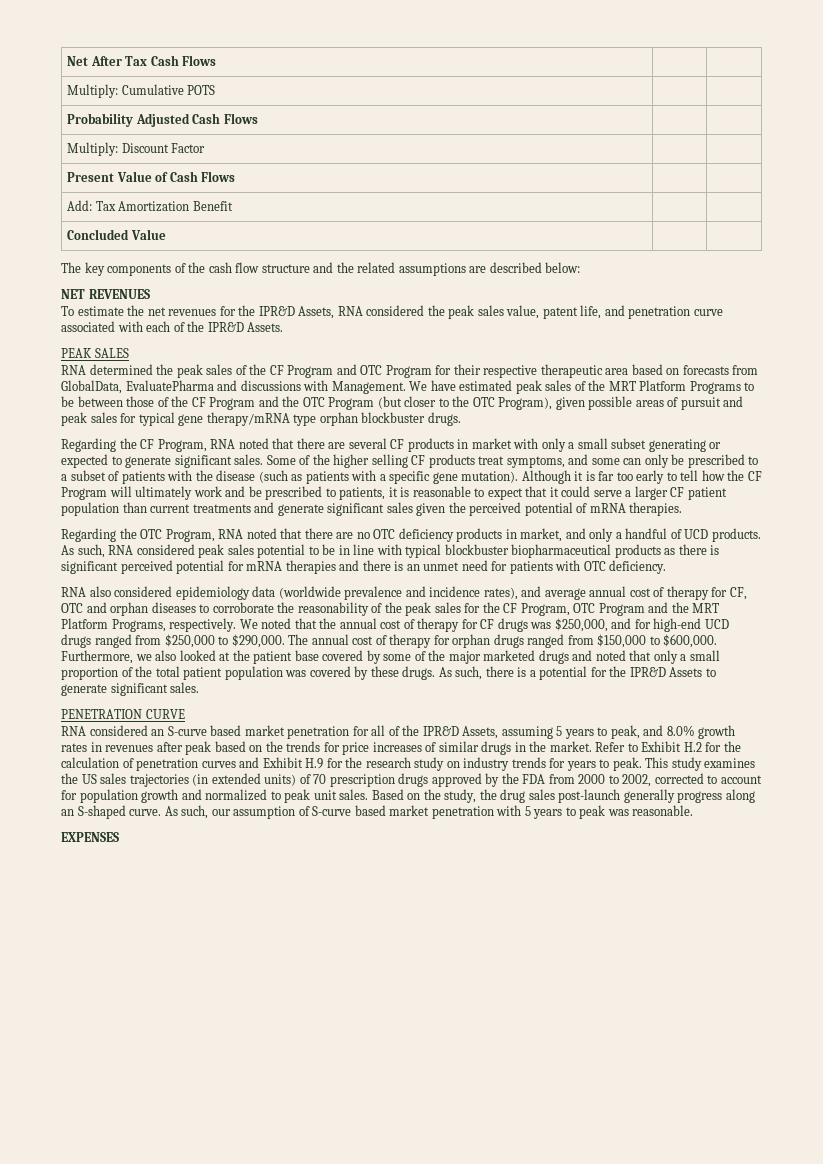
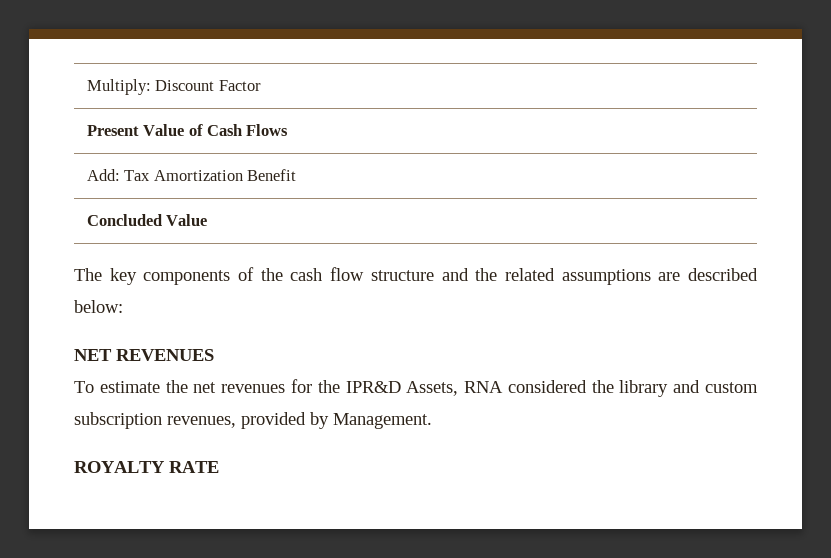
[67,55,217,66] [67,84,216,98] [67,113,258,127] Net After Tax Cash Flows | | // Multiply: Cumulative POTS | | // Probability Adjusted Cash Flows | | // -> (86, 87) none
[448,305,723,319] [61,321,284,332] [61,348,129,358] [61,364,759,378] [61,380,755,394] [61,396,744,410] [61,412,461,426] [61,438,722,452] [61,454,759,468] [61,470,762,484] [61,486,727,500] [61,502,683,516] [61,528,761,542] [61,544,720,558] [61,560,667,574] [61,586,747,600] [61,602,720,616] [61,618,729,632] [61,634,718,648] [61,650,720,664] [61,666,716,680] [61,682,200,696] [61,709,185,719] [61,725,736,739] [61,741,741,755] [61,757,756,771] [61,773,762,787] [61,789,755,803] [61,805,694,819] [61,832,119,842] peak sales value, patent life, and penetration curve associated with each of the IPR&D Assets. // PEAK SALES // RNA determined the peak sales of the CF Program and OTC Program for their respective therapeutic area based on forecasts from GlobalData, EvaluatePharma and discussions with Management. We have estimated peak sales of the MRT Platform Programs to be between those of the CF Program and the OTC Program (but closer to the OTC Program), given possible areas of pursuit and peak sales for typical gene therapy/mRNA type orphan blockbuster drugs. // Regarding the CF Program, RNA noted that there are several CF products in market with only a small subset generating or expected to generate significant sales. Some of the higher selling CF products treat symptoms, and some can only be prescribed to a subset of patients with the disease (such as patients with a specific gene mutation). Although it is far too early to tell how the CF Program will ultimately work and be prescribed to patients, it is reasonable to expect that it could serve a larger CF patient population than current treatments and generate significant sales given the perceived potential of mRNA therapies. // Regarding the OTC Program, RNA noted that there are no OTC deficiency products in market, and only a handful of UCD products. As such, RNA considered peak sales potential to be in line with typical blockbuster biopharmaceutical products as there is significant perceived potential for mRNA therapies and there is an unmet need for patients with OTC deficiency. // RNA also considered epidemiology data (worldwide prevalence and incidence rates), and average annual cost of therapy for CF, OTC and orphan diseases to corroborate the reasonability of the peak sales for the CF Program, OTC Program and the MRT Platform Programs, respectively. We noted that the annual cost of therapy for CF drugs was $250,000, and for high-end UCD drugs ranged from $250,000 to $290,000. The annual cost of therapy for orphan drugs ranged from $150,000 to $600,000. Furthermore, we also looked at the patient base covered by some of the major marketed drugs and noted that only a small proportion of the total patient population was covered by these drugs. As such, there is a potential for the IPR&D Assets to generate significant sales. // PENETRATION CURVE // RNA considered an S-curve based market penetration for all of the IPR&D Assets, assuming 5 years to peak, and 8.0% growth rates in revenues after peak based on the trends for price increases of similar drugs in the market. Refer to Exhibit H.2 for the calculation of penetration curves and Exhibit H.9 for the research study on industry trends for years to peak. This study examines the US sales trajectories (in extended units) of 70 prescription drugs approved by the FDA from 2000 to 2002, corrected to account for population growth and normalized to peak unit sales. Based on the study, the drug sales post-launch generally progress along an S-shaped curve. As such, our assumption of S-curve based market penetration with 5 years to peak was reasonable. // EXPENSES -> [619,380,759,397] [74,412,432,429] [74,461,219,473] library and custom subscription revenues, provided by Management. // ROYALTY RATE

